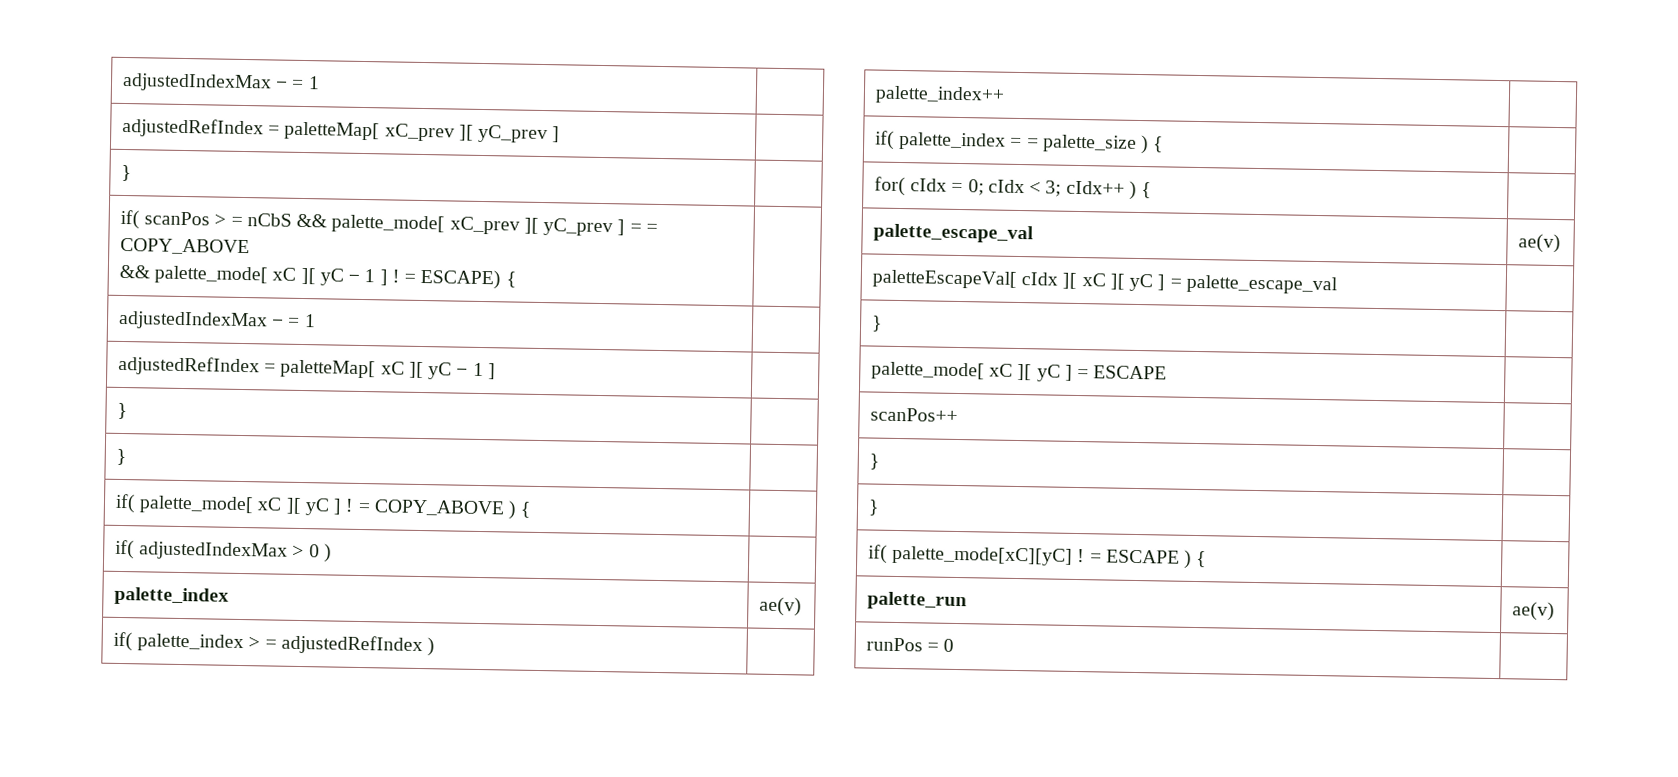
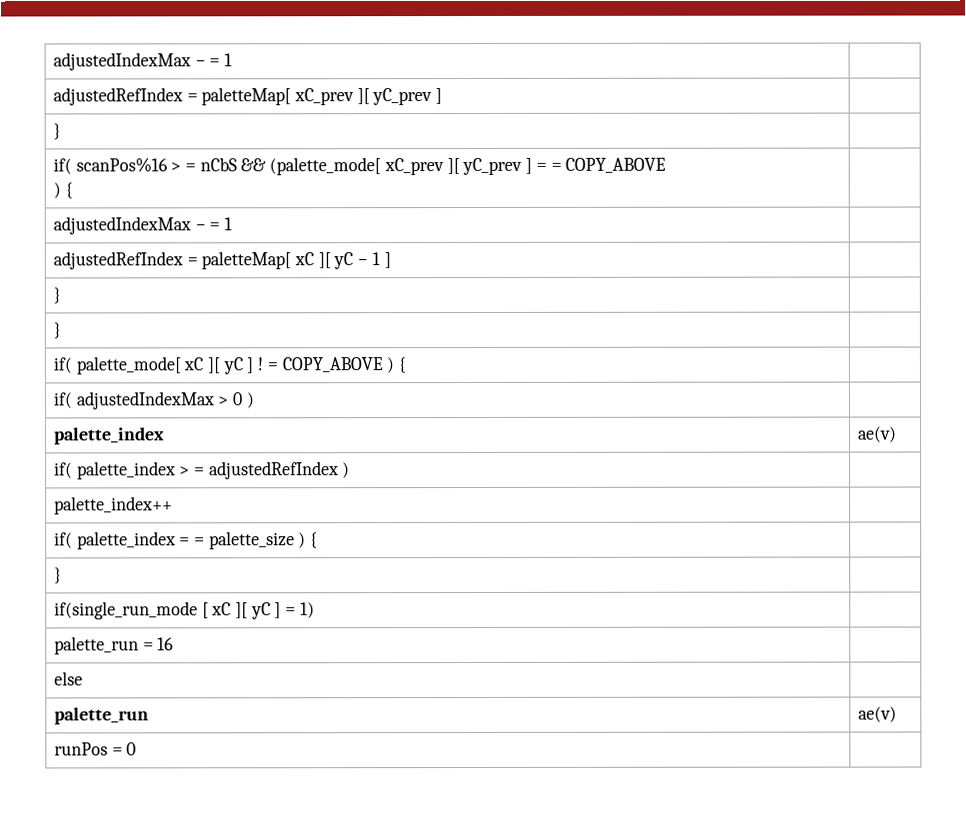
[144,211,211,226] scanPos -> [75,157,168,173] scanPos%16
[331,214,446,234] palette_mode[ -> [269,157,382,176] (palette_mode[
[118,264,502,290] && palette_mode[ xC ][ yC − 1 ] ! = ESCAPE) -> [52,182,61,199] )
[873,176,1152,200] [872,223,1034,244] [1517,233,1561,254] [871,269,1338,295] [870,315,882,332] [870,361,1168,382] [869,407,958,422] [868,453,879,470] [867,499,879,516] [867,544,1207,569] for( cIdx = 0; cIdx < 3; cIdx++ ) { | // palette_escape_val | ae(v) // paletteEscapeVal[ cIdx ][ xC ][ yC ] = palette_escape_val | // } | // palette_mode[ xC ][ yC ] = ESCAPE | // scanPos++ | // } | // } | // if( palette_mode[xC][yC] ! = ESCAPE ) { -> [53,567,62,584] [53,601,315,620] [53,636,175,655] [53,671,83,686] } | // if(single_run_mode [ xC ][ yC ] = 1) | // palette_run = 16 | // else

